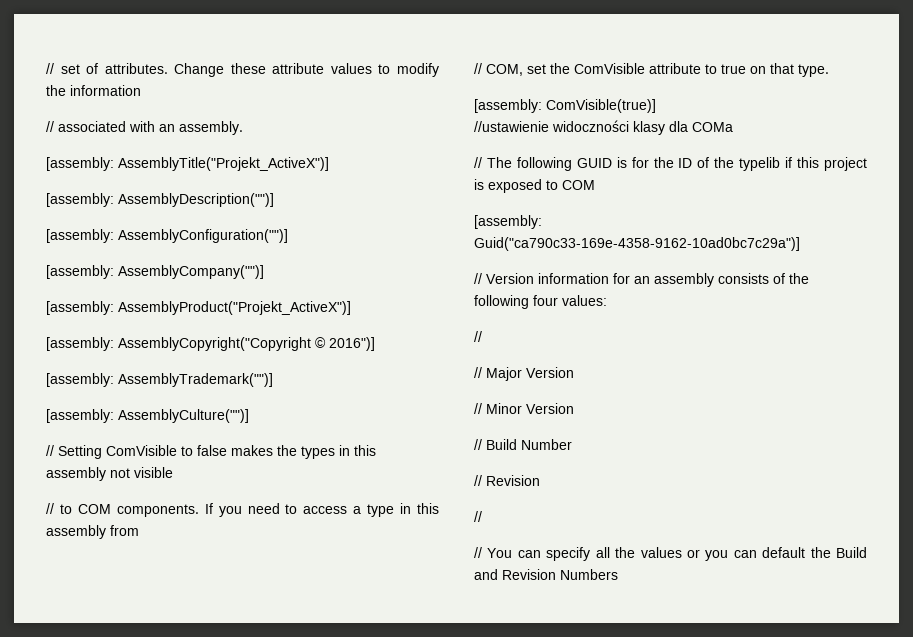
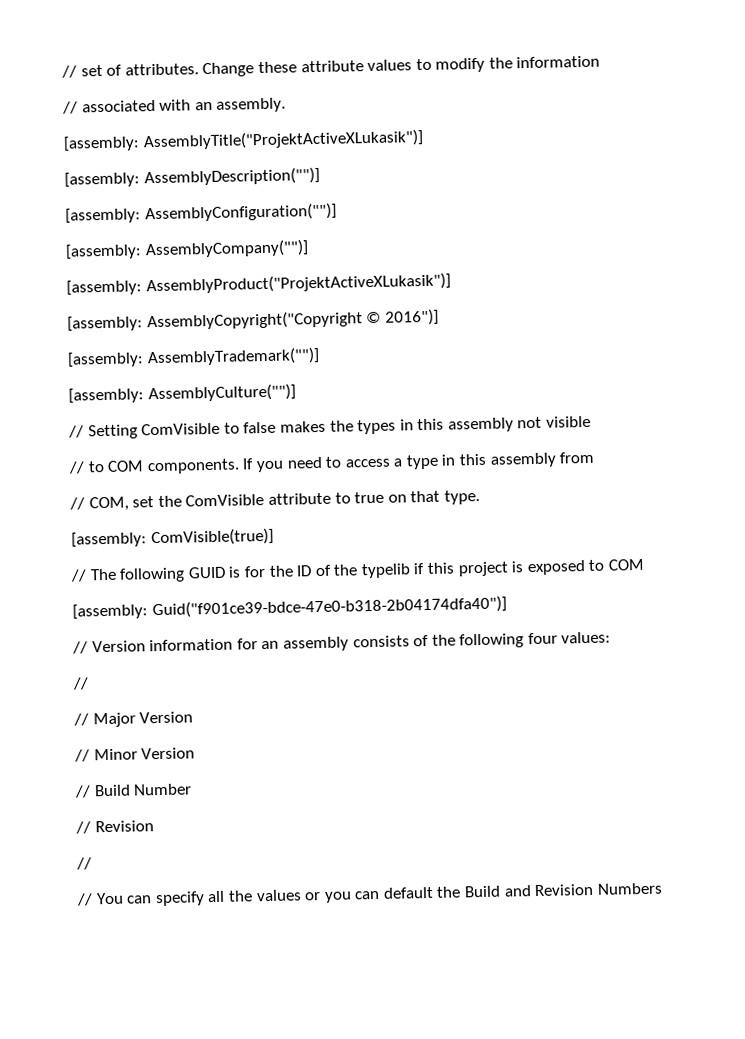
[118,157,329,171] AssemblyTitle("Projekt_ActiveX")] -> [142,128,424,151] AssemblyTitle("ProjektActiveXLukasik")]
[118,301,351,315] AssemblyProduct("Projekt_ActiveX")] -> [145,272,451,295] AssemblyProduct("ProjektActiveXLukasik")]
[474,120,733,135] // //ustawienie widoczności klasy dla COMa -> (274, 537) none
[474,237,800,251] Guid("ca790c33-169e-4358-9162-10ad0bc7c29a")] -> [151,595,507,619] Guid("f901ce39-bdce-47e0-b318-2b04174dfa40")]

